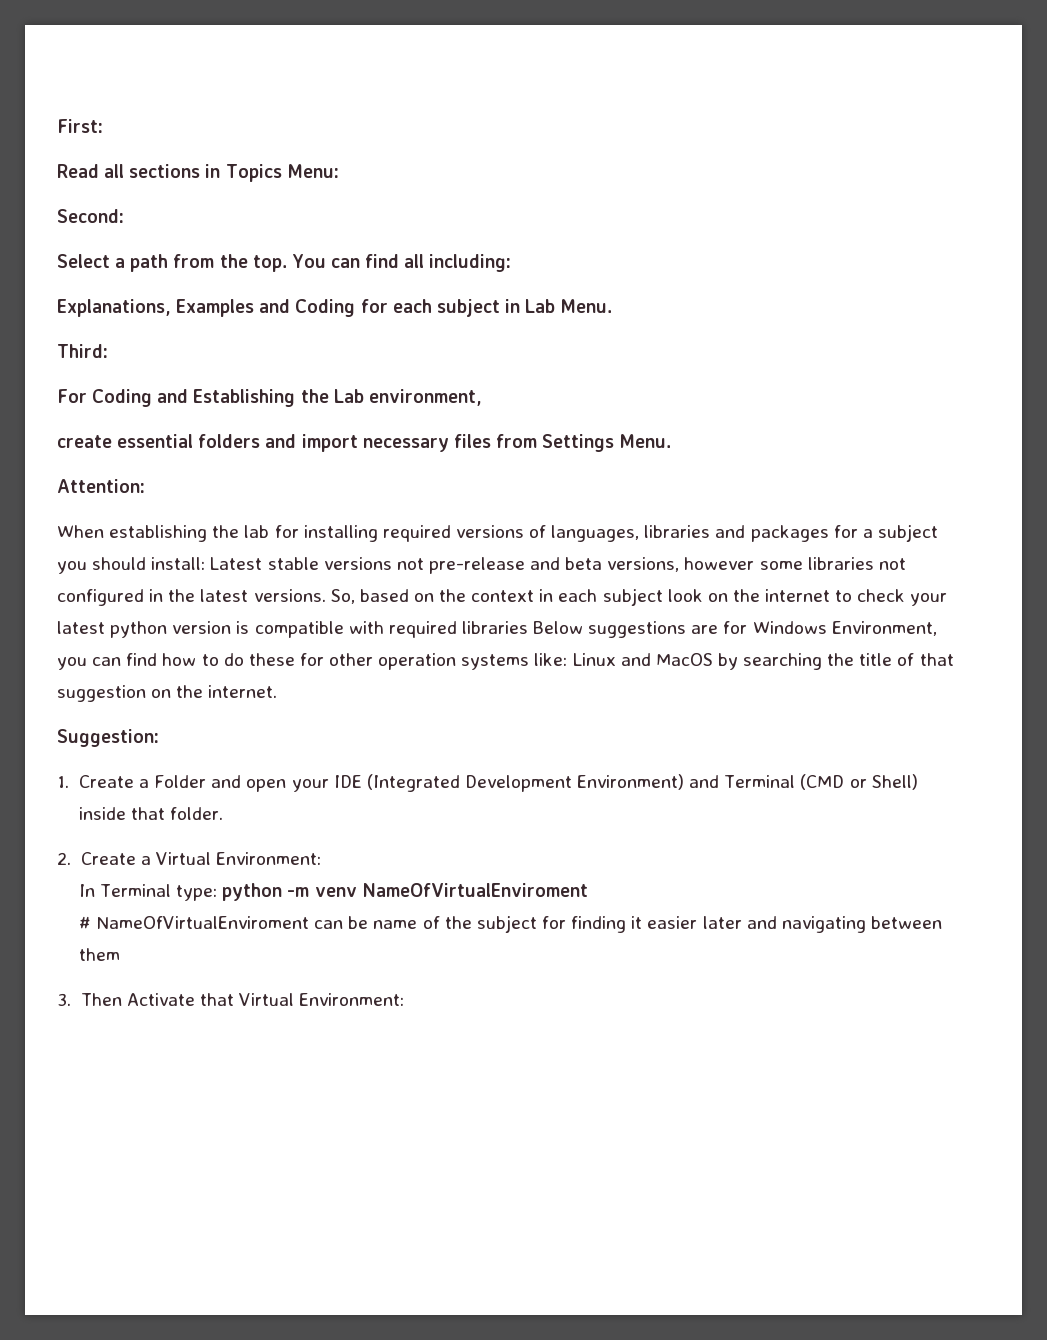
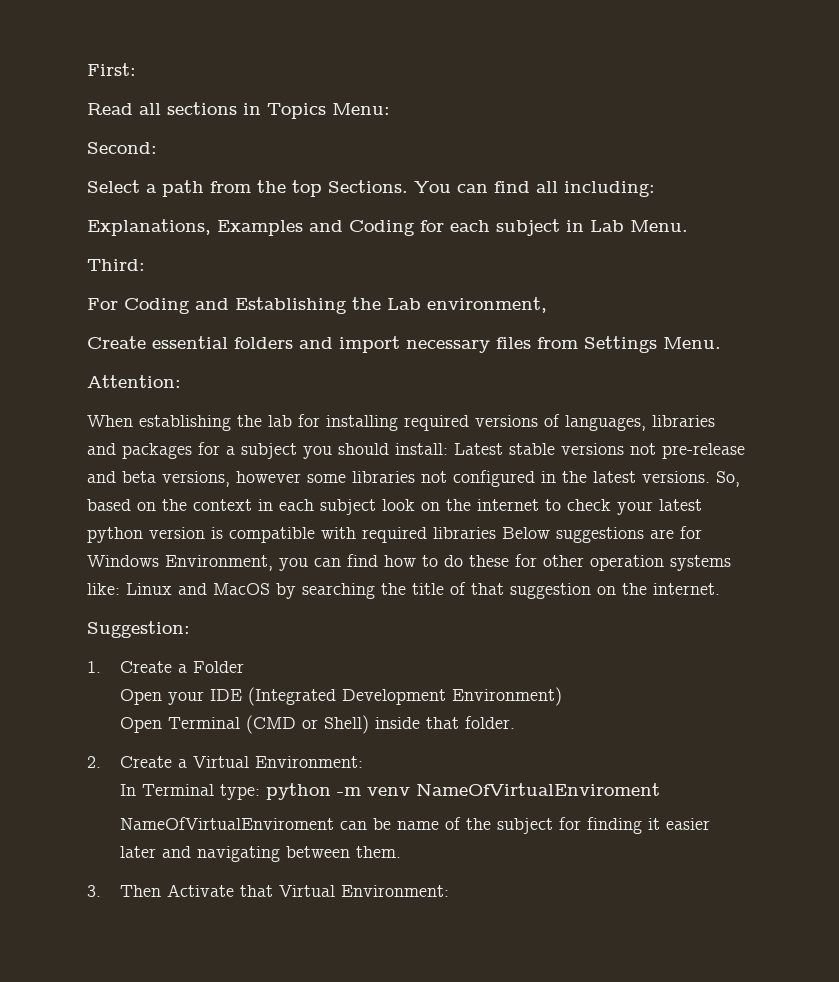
[252,255,287,272] top. -> [292,180,408,197] top Sections.
[57,435,112,448] create -> [87,336,146,349] Create
[211,775,287,792] and open -> [120,689,163,705] // Open
[689,775,720,788] and -> [120,717,163,733] // Open
[78,916,91,929] # -> (661, 789) none
[78,948,120,961] them -> [356,846,402,858] them.

